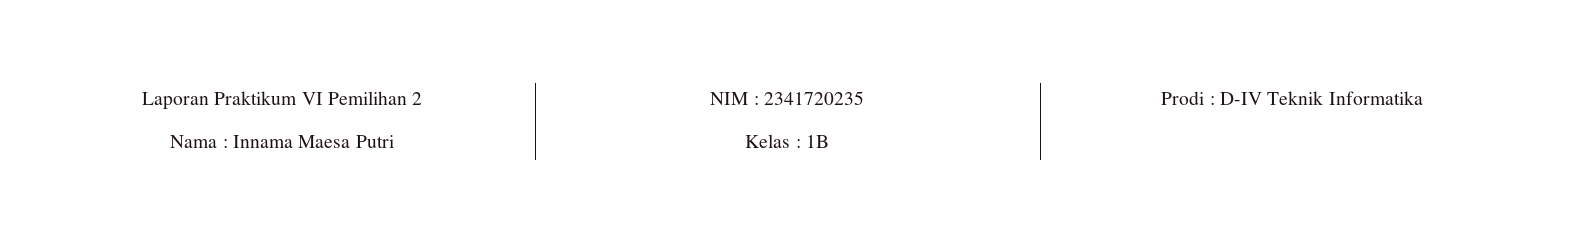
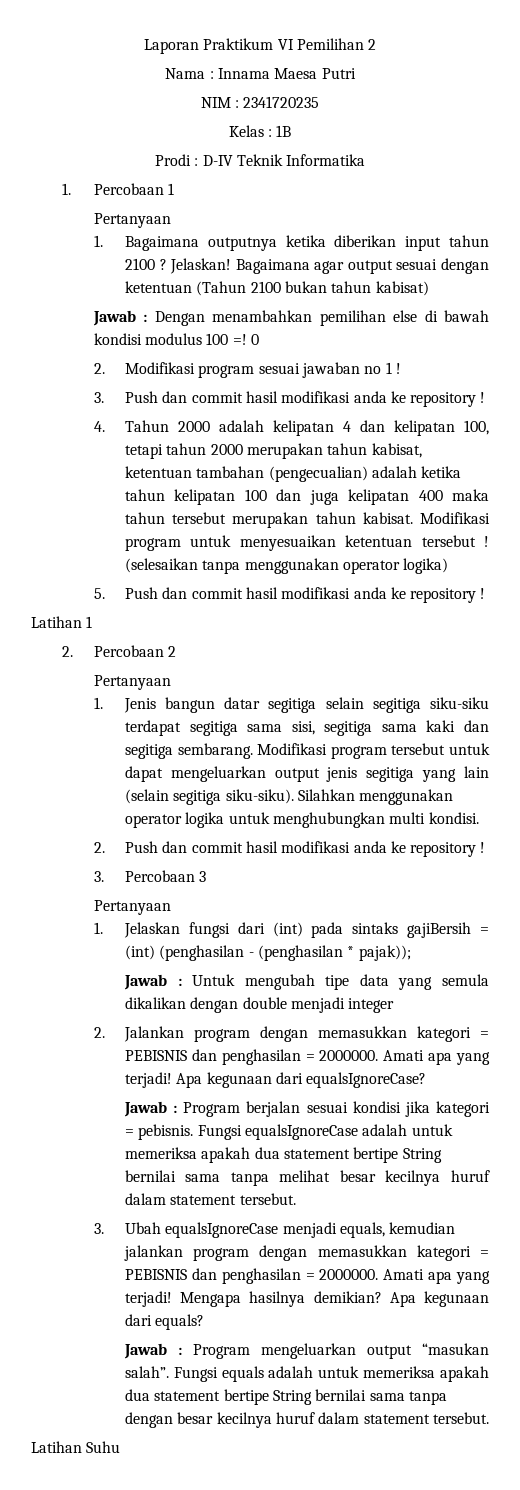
(1423, 98) none -> [62,183,174,195] [93,213,171,228] [93,235,490,251] [124,258,490,274] [124,281,429,296] [92,310,489,326] [93,333,259,345] [93,362,401,378] [93,391,486,407] [93,420,489,436] [124,443,422,459] [124,466,462,482] [124,489,489,505] [124,512,491,528] [124,535,489,551] [124,558,449,574] [93,587,486,603] [31,616,93,628] [62,645,176,657] [93,675,171,690] [93,697,490,713] [124,720,490,736] [124,743,490,759] [124,766,489,782] [124,789,454,805] [124,812,479,828] [93,841,486,857] [93,870,207,882] [93,900,171,915] [93,922,490,938] [124,945,411,961] [123,974,489,990] [124,997,395,1013] [93,1026,490,1042] [124,1049,491,1065] [124,1072,427,1088] [123,1101,490,1117] [124,1124,453,1140] [124,1147,442,1163] [124,1170,490,1186] [124,1193,296,1205] [93,1222,456,1238] [123,1245,489,1261] [124,1268,491,1284] [124,1291,490,1307] [124,1314,205,1330] [123,1343,489,1359] [124,1366,489,1382] [124,1389,447,1405] [124,1412,489,1428] [31,1441,121,1453] // 1. Percobaan 1 // Pertanyaan // 1. Bagaimana outputnya ketika diberikan input tahun 2100 ? Jelaskan! Bagaimana agar output sesuai dengan ketentuan (Tahun 2100 bukan tahun kabisat) // Jawab : Dengan menambahkan pemilihan else di bawah kondisi modulus 100 =! 0 // 2. Modifikasi program sesuai jawaban no 1 ! // 3. Push dan commit hasil modifikasi anda ke repository ! // 4. Tahun 2000 adalah kelipatan 4 dan kelipatan 100, tetapi tahun 2000 merupakan tahun kabisat, ketentuan tambahan (pengecualian) adalah ketika tahun kelipatan 100 dan juga kelipatan 400 maka tahun tersebut merupakan tahun kabisat. Modifikasi program untuk menyesuaikan ketentuan tersebut ! (selesaikan tanpa menggunakan operator logika) // 5. Push dan commit hasil modifikasi anda ke repository ! // Latihan 1 // 2. Percobaan 2 // Pertanyaan // 1. Jenis bangun datar segitiga selain segitiga siku-siku terdapat segitiga sama sisi, segitiga sama kaki dan segitiga sembarang. Modifikasi program tersebut untuk dapat mengeluarkan output jenis segitiga yang lain (selain segitiga siku-siku). Silahkan menggunakan operator logika untuk menghubungkan multi kondisi. // 2. Push dan commit hasil modifikasi anda ke repository ! // 3. Percobaan 3 // Pertanyaan // 1. Jelaskan fungsi dari (int) pada sintaks gajiBersih = (int) (penghasilan - (penghasilan * pajak)); // Jawab : Untuk mengubah tipe data yang semula dikalikan dengan double menjadi integer // 2. Jalankan program dengan memasukkan kategori = PEBISNIS dan penghasilan = 2000000. Amati apa yang terjadi! Apa kegunaan dari equalsIgnoreCase? // Jawab : Program berjalan sesuai kondisi jika kategori = pebisnis. Fungsi equalsIgnoreCase adalah untuk memeriksa apakah dua statement bertipe String bernilai sama tanpa melihat besar kecilnya huruf dalam statement tersebut. // 3. Ubah equalsIgnoreCase menjadi equals, kemudian jalankan program dengan memasukkan kategori = PEBISNIS dan penghasilan = 2000000. Amati apa yang terjadi! Mengapa hasilnya demikian? Apa kegunaan dari equals? // Jawab : Program mengeluarkan output “masukan salah”. Fungsi equals adalah untuk memeriksa apakah dua statement bertipe String bernilai sama tanpa dengan besar kecilnya huruf dalam statement tersebut. // Latihan Suhu

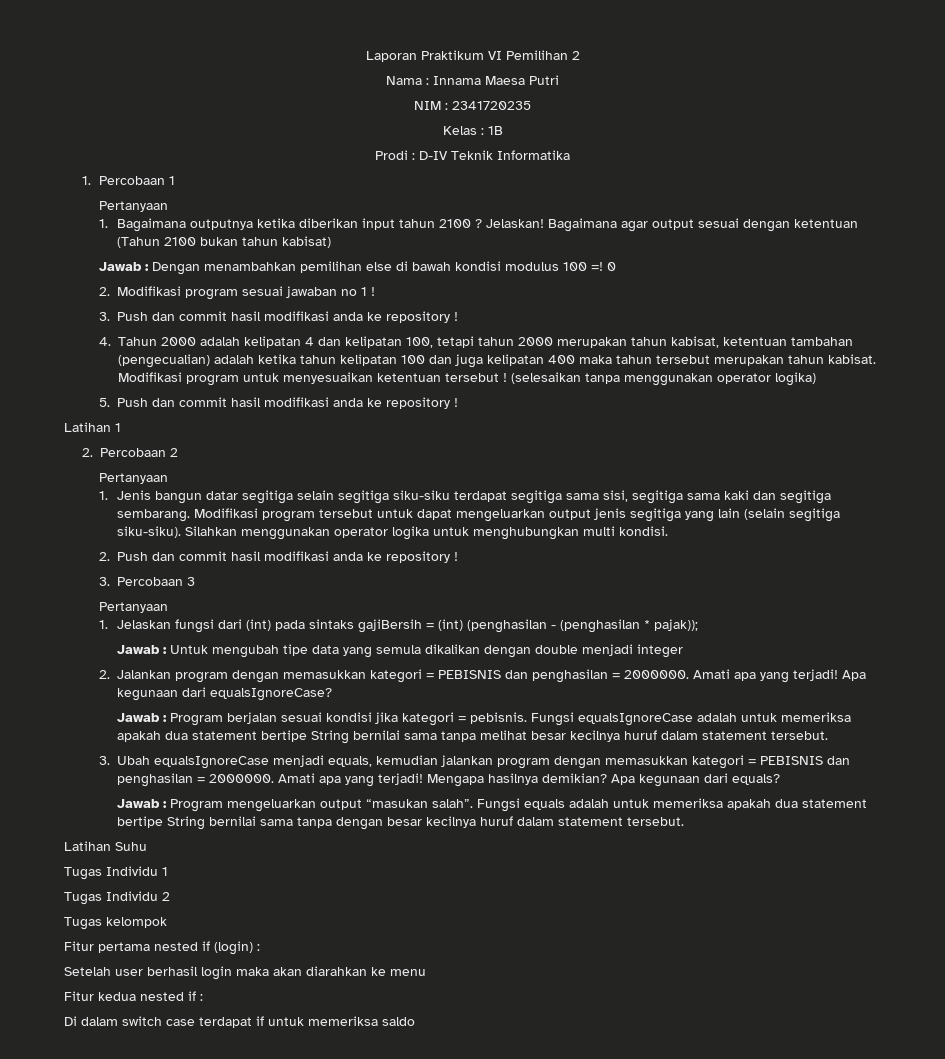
(121, 1447) none -> [64,866,168,880] [64,891,170,905] [64,917,167,930] [64,941,260,955] [64,966,426,980] [64,991,203,1001] [64,1016,415,1028] // Tugas Individu 1 // Tugas Individu 2 // Tugas kelompok // Fitur pertama nested if (login) : // Setelah user berhasil login maka akan diarahkan ke menu // Fitur kedua nested if : // Di dalam switch case terdapat if untuk memeriksa saldo

